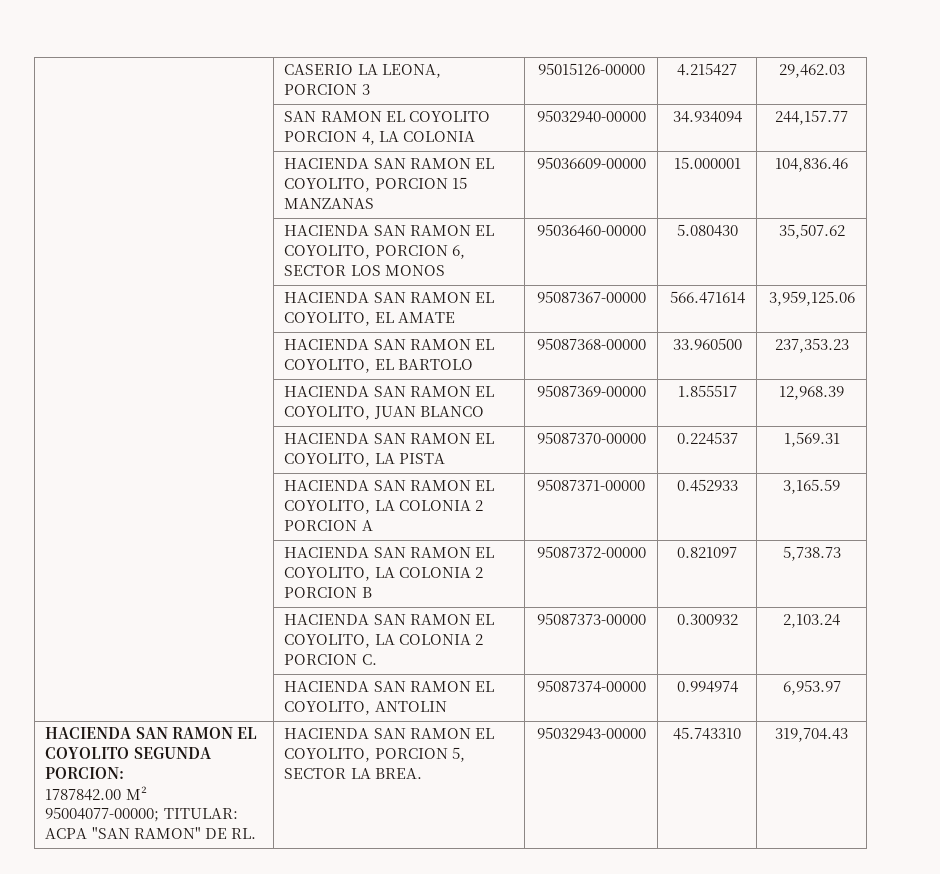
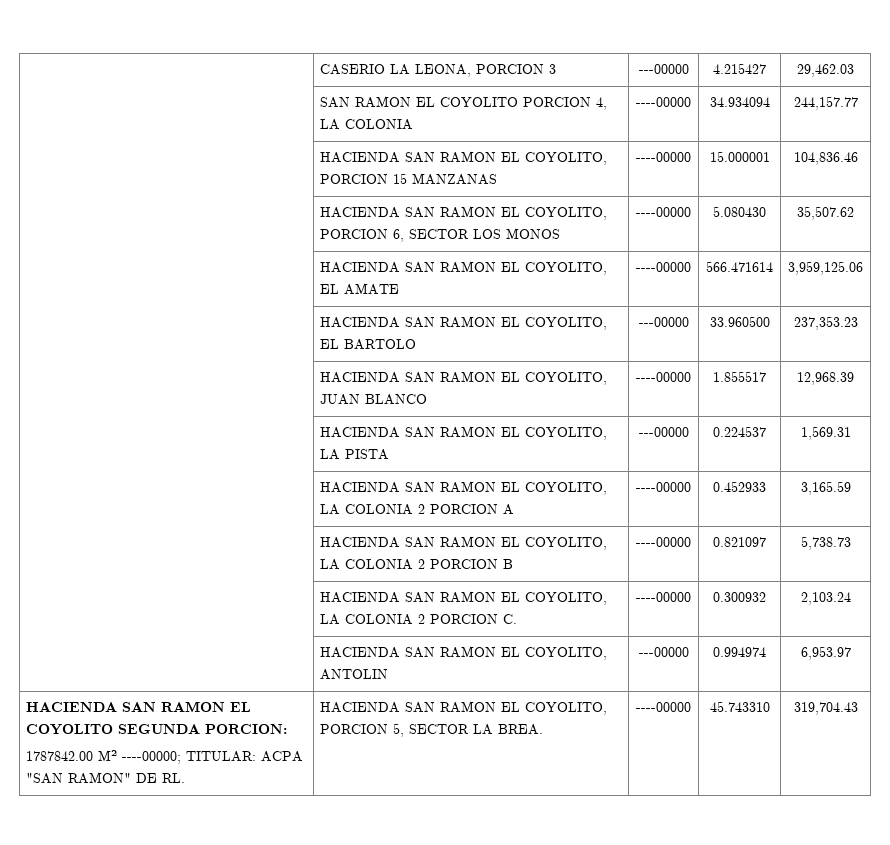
[537,63,645,75] 95015126-00000 -> [638,64,689,74] ---00000
[536,110,646,123] 95032940-00000 -> [636,97,691,107] ----00000
[536,157,646,169] 95036609-00000 -> [636,152,691,162] ----00000
[536,224,646,237] 95036460-00000 -> [636,207,691,217] ----00000
[536,291,646,303] 95087367-00000 -> [636,262,691,272] ----00000
[536,338,646,350] 95087368-00000 -> [638,317,689,327] ---00000
[536,385,646,397] 95087369-00000 -> [636,372,691,382] ----00000
[536,432,646,444] 95087370-00000 -> [638,427,689,437] ---00000
[537,479,645,491] 95087371-00000 -> [636,482,691,492] ----00000
[536,546,646,558] 95087372-00000 -> [636,537,691,547] ----00000
[536,613,646,625] 95087373-00000 -> [636,592,691,602] ----00000
[536,680,646,693] 95087374-00000 -> [638,647,689,657] ---00000
[45,807,160,822] 95004077-00000; -> [121,751,181,764] ----00000;
[536,727,646,740] 95032943-00000 -> [636,702,691,712] ----00000

